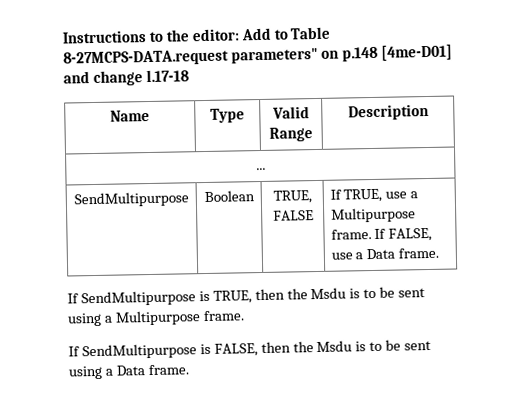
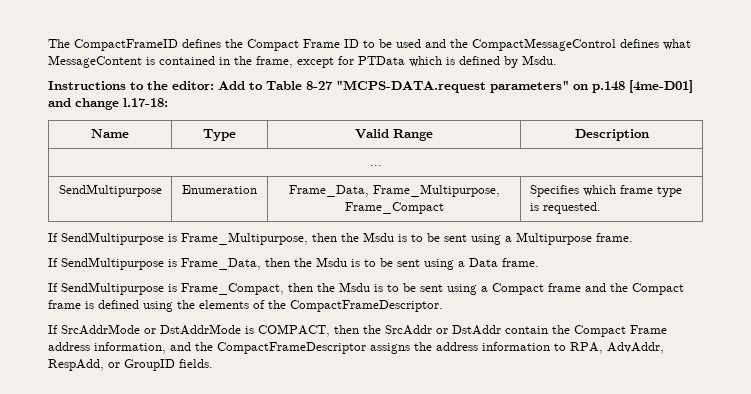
(62, 37) none -> [48,38,691,51] [48,55,557,68] The CompactFrameID defines the Compact Frame ID to be used and the CompactMessageControl defines what MessageContent is contained in the frame, except for PTData which is defined by Msdu. //
[63,49,229,67] 8-27MCPS-DATA.request -> [306,80,486,93] 8-27 "MCPS-DATA.request
[145,69,189,83] l.17-18 -> [123,98,168,107] l.17-18:
[203,190,255,203] [272,190,312,204] [272,210,314,221] [329,188,419,203] [330,207,416,223] [330,227,433,242] [330,247,440,260] [67,290,252,307] Boolean | TRUE, FALSE | If TRUE, use a Multipurpose frame. If FALSE, use a Data frame. // If SendMultipurpose is TRUE, -> [182,185,257,194] [288,184,500,197] [344,202,444,214] [529,185,682,197] [529,202,601,214] [48,232,308,245] Enumeration | Frame_Data, Frame_Multipurpose, Frame_Compact | Specifies which frame type is requested. // If SendMultipurpose is Frame_Multipurpose,
[213,343,258,357] FALSE, -> [181,258,261,270] Frame_Data,
(189, 370) none -> [48,282,684,295] [48,300,443,312] [48,324,667,337] [48,342,664,354] [48,359,213,371] // If SendMultipurpose is Frame_Compact, then the Msdu is to be sent using a Compact frame and the Compact frame is defined using the elements of the CompactFrameDescriptor. // If SrcAddrMode or DstAddrMode is COMPACT, then the SrcAddr or DstAddr contain the Compact Frame address information, and the CompactFrameDescriptor assigns the address information to RPA, AdvAddr, RespAdd, or GroupID fields.

